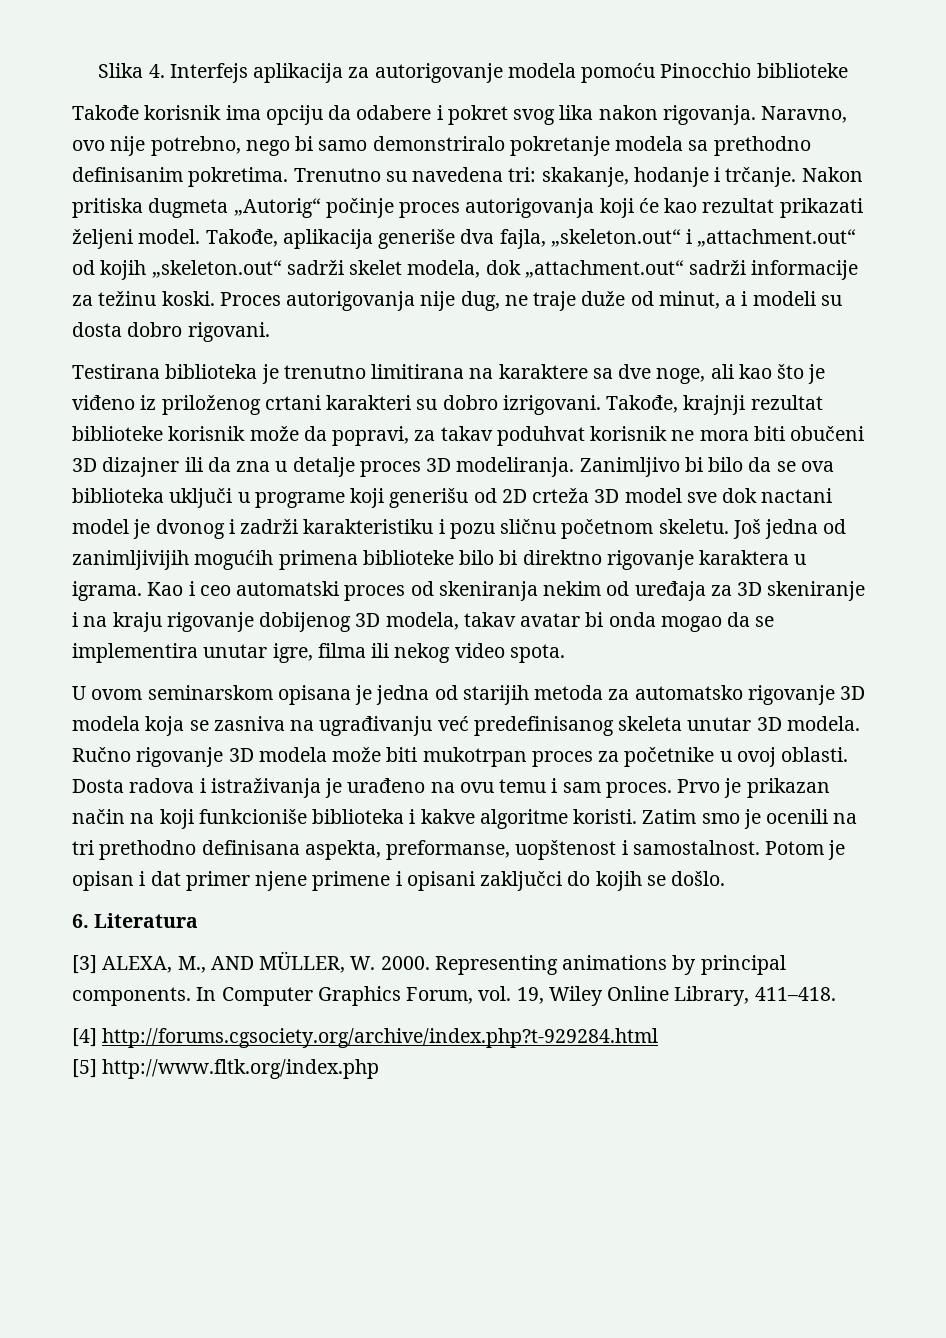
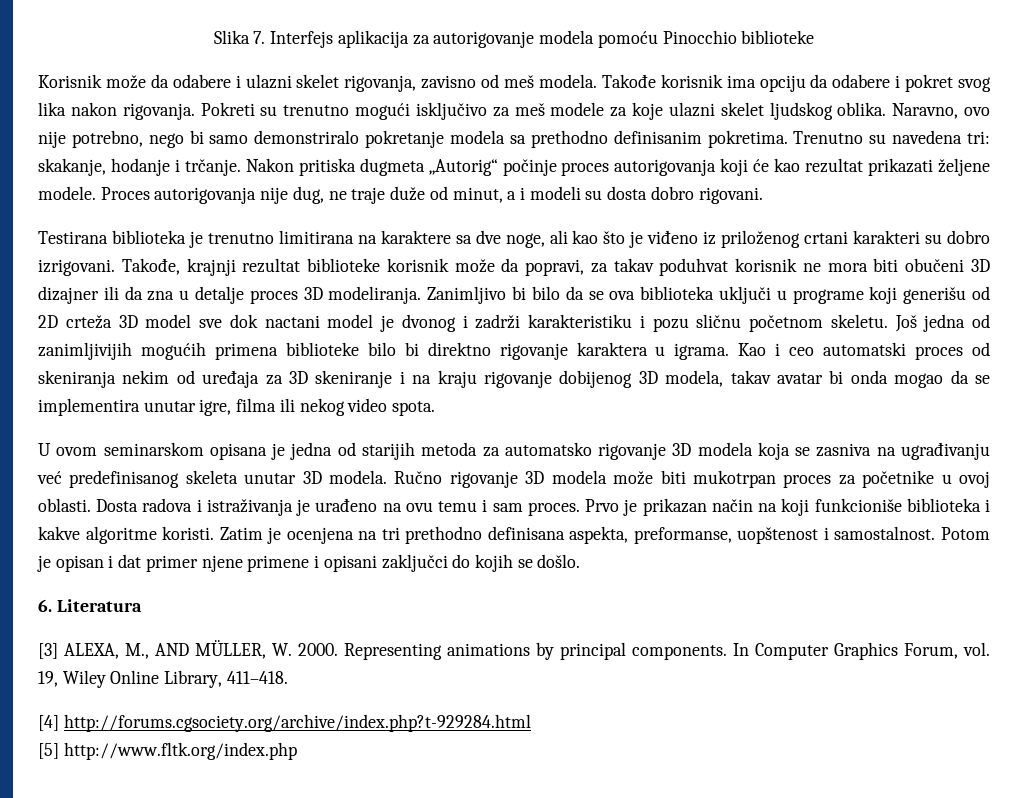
[148,64,165,78] 4. -> [253,31,266,44] 7.
(848, 70) none -> [38,74,597,92] Korisnik može da odabere i ulazni skelet rigovanja, zavisno od meš modela.
(756, 115) none -> [200,102,887,120] Pokreti su trenutno mogući isključivo za meš modele za koje ulazni skelet ljudskog oblika.
[72,229,857,249] [72,260,859,280] [72,291,215,306] željeni model. Takođe, aplikacija generiše dva fajla, „skeleton.out“ i „attachment.out“ od kojih „skeleton.out“ sadrži skelet modela, dok „attachment.out“ sadrži informacije za težinu koski. -> [938,158,990,176] [38,186,96,200] željene modele.
[701,809,829,829] smo je ocenili -> [267,527,354,544] je ocenjena

